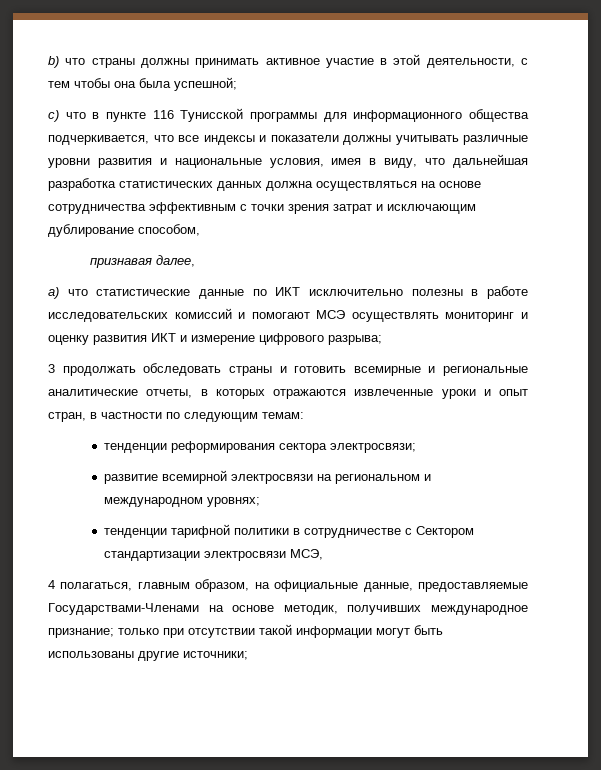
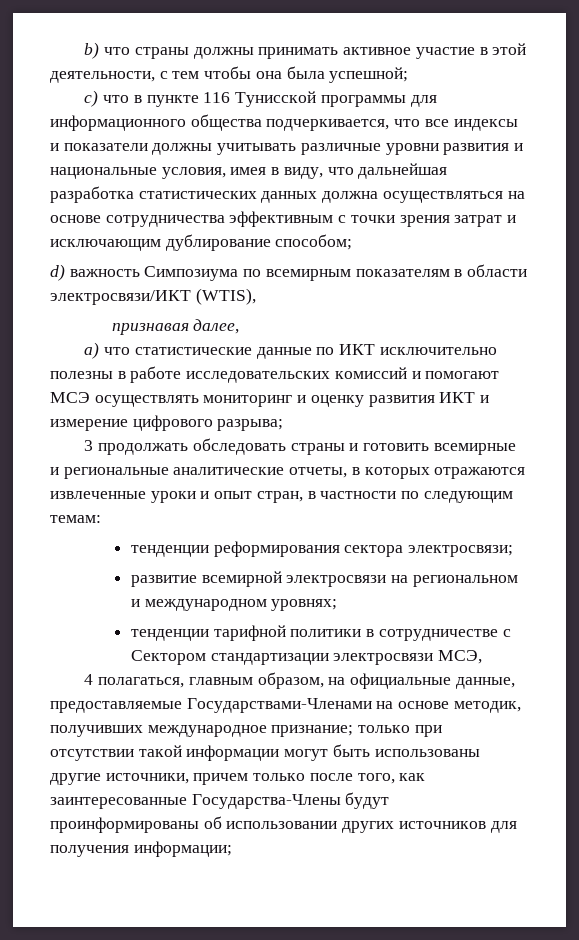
[138,224,200,236] способом, -> [275,234,353,250] [50,264,528,281] [50,288,256,305] способом; // d) важность Симпозиума по всемирным показателям в области электросвязи/ИКТ (WTIS),
[183,651,248,660] источники; -> [105,773,426,785] [50,792,390,809] [50,816,517,833] [50,841,232,857] источники, причем только после того, как заинтересованные Государства-Члены будут проинформированы об использовании других источников для получения информации;

